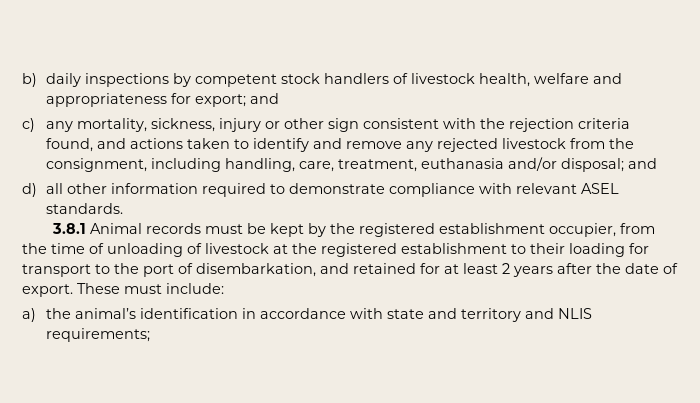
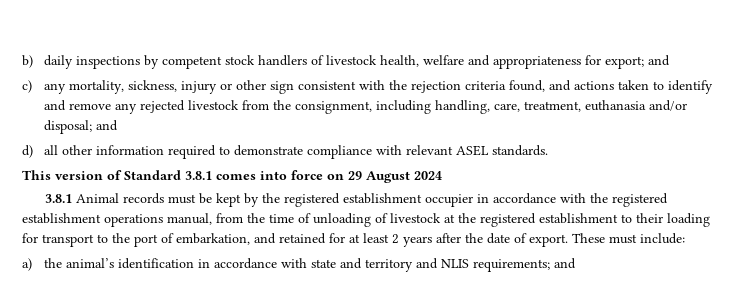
(124, 208) none -> [22,170,442,183] // This version of Standard 3.8.1 comes into force on 29 August 2024
[549,223,617,237] occupier, -> [425,193,669,207] [22,213,212,227] occupier in accordance with the registered establishment operations manual,
[196,263,316,277] disembarkation, -> [176,233,250,245] embarkation,
(151, 335) none -> [554,258,577,269] and

